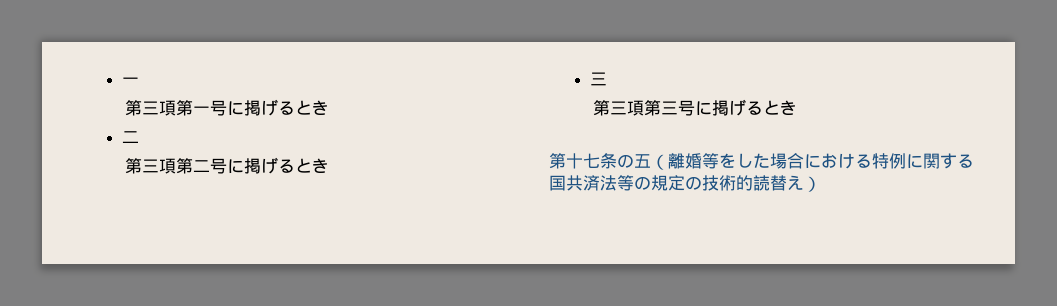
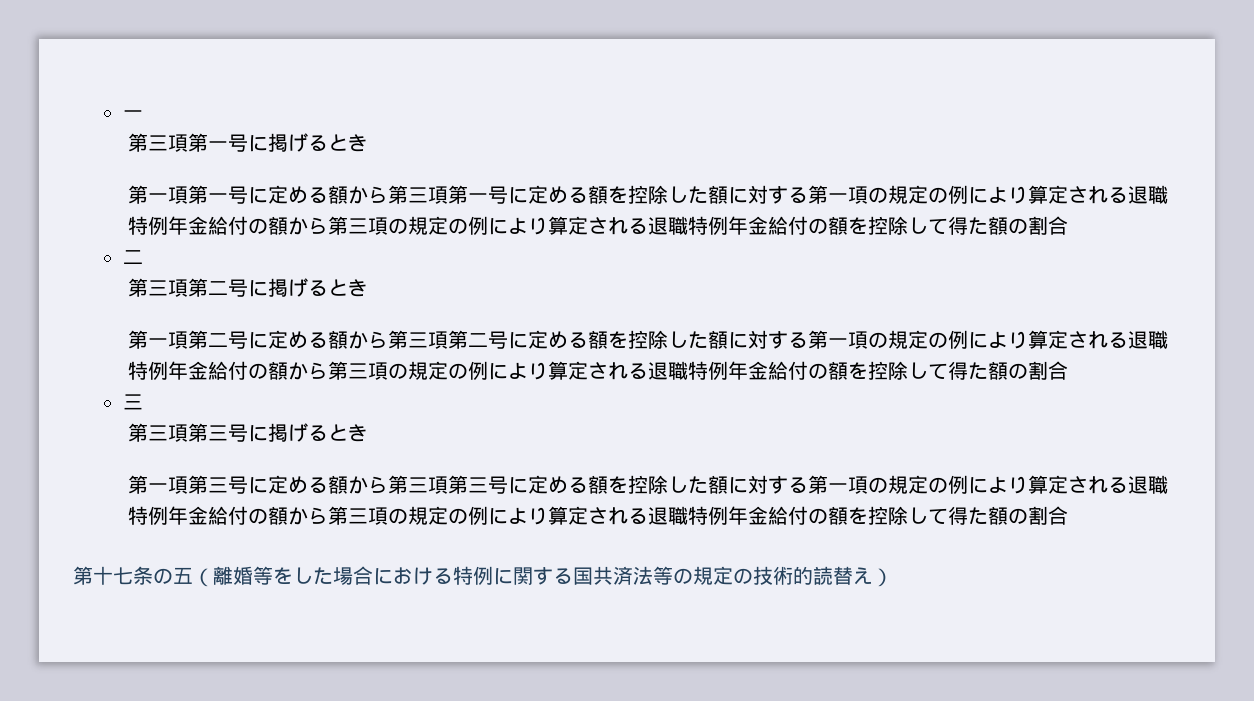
(330, 107) none -> [127,185,1168,204] [127,216,1068,235] // 第一項第一号に定める額から第三項第一号に定める額を控除した額に対する第一項の規定の例により算定される退職特例年金給付の額から第三項の規定の例により算定される退職特例年金給付の額を控除して得た額の割合
(330, 165) none -> [127,330,1168,349] [127,361,1068,380] // 第一項第二号に定める額から第三項第二号に定める額を控除した額に対する第一項の規定の例により算定される退職特例年金給付の額から第三項の規定の例により算定される退職特例年金給付の額を控除して得た額の割合
(798, 107) none -> [127,475,1168,494] [127,506,1068,525] // 第一項第三号に定める額から第三項第三号に定める額を控除した額に対する第一項の規定の例により算定される退職特例年金給付の額から第三項の規定の例により算定される退職特例年金給付の額を控除して得た額の割合

